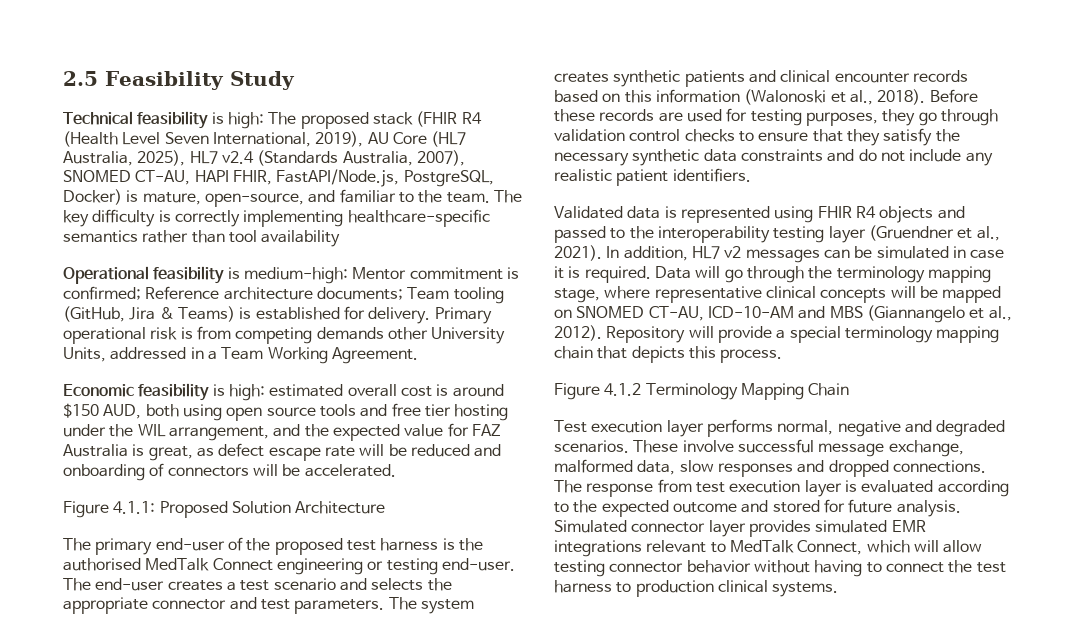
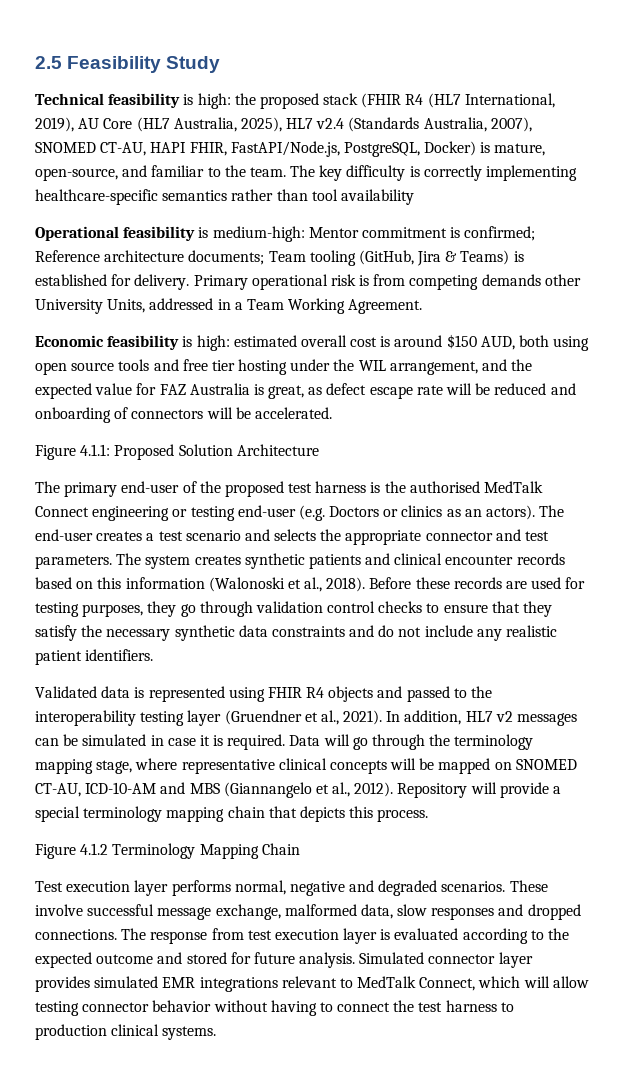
[268,112,297,125] The -> [234,93,256,105] the
[63,131,209,147] (Health Level Seven -> [427,93,461,108] (HL7
[441,558,515,571] end-user. -> [237,505,536,521] end-user (e.g. Doctors or clinics as an actors).

